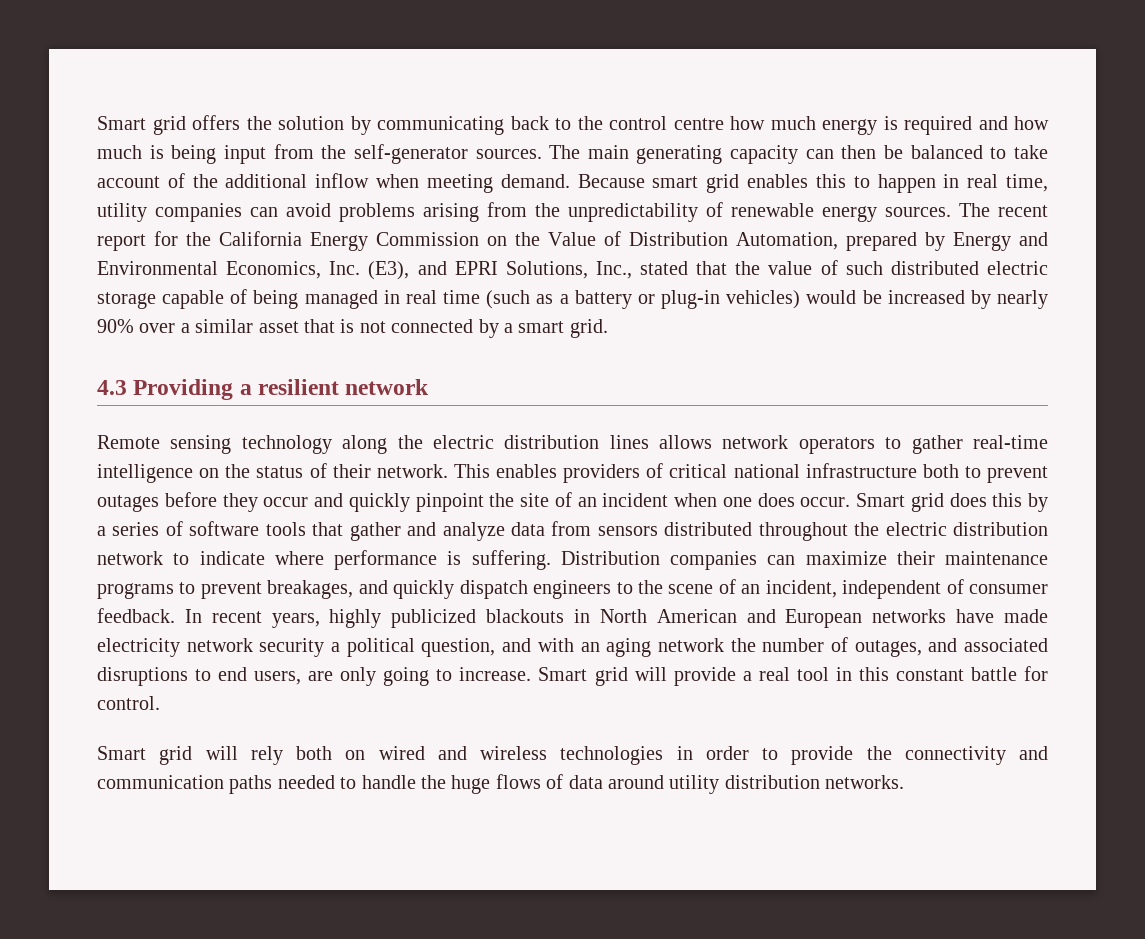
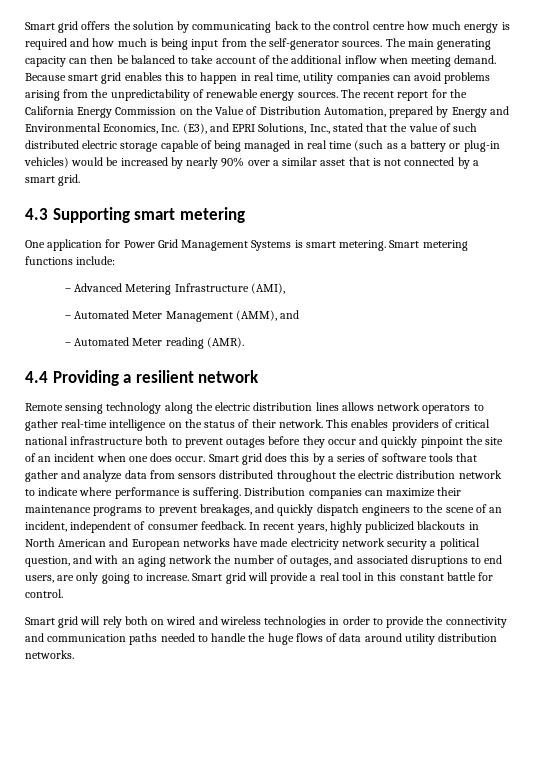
(127, 387) none -> [52,207,245,223] [25,239,468,251] [25,256,116,265] [64,283,285,295] [64,310,300,322] [64,337,244,349] [25,371,48,383] Supporting smart metering // One application for Power Grid Management Systems is smart metering. Smart metering functions include: // – Advanced Metering Infrastructure (AMI), // – Automated Meter Management (AMM), and // – Automated Meter reading (AMR). // 4.4

